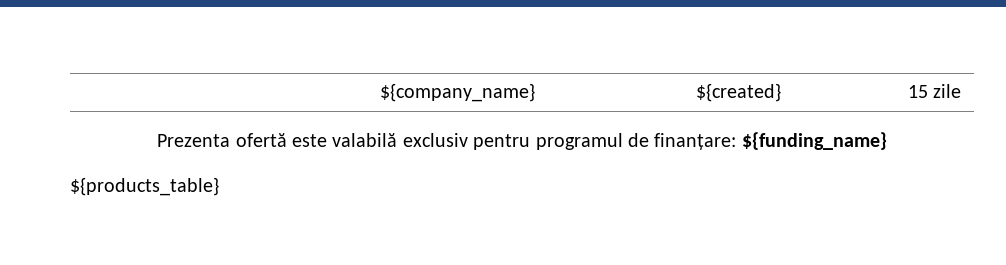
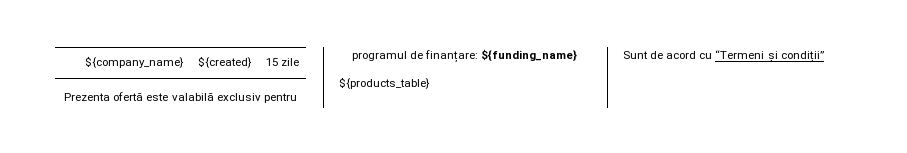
(219, 186) none -> [623,50,824,63] // Sunt de acord cu “Termeni și condiții”

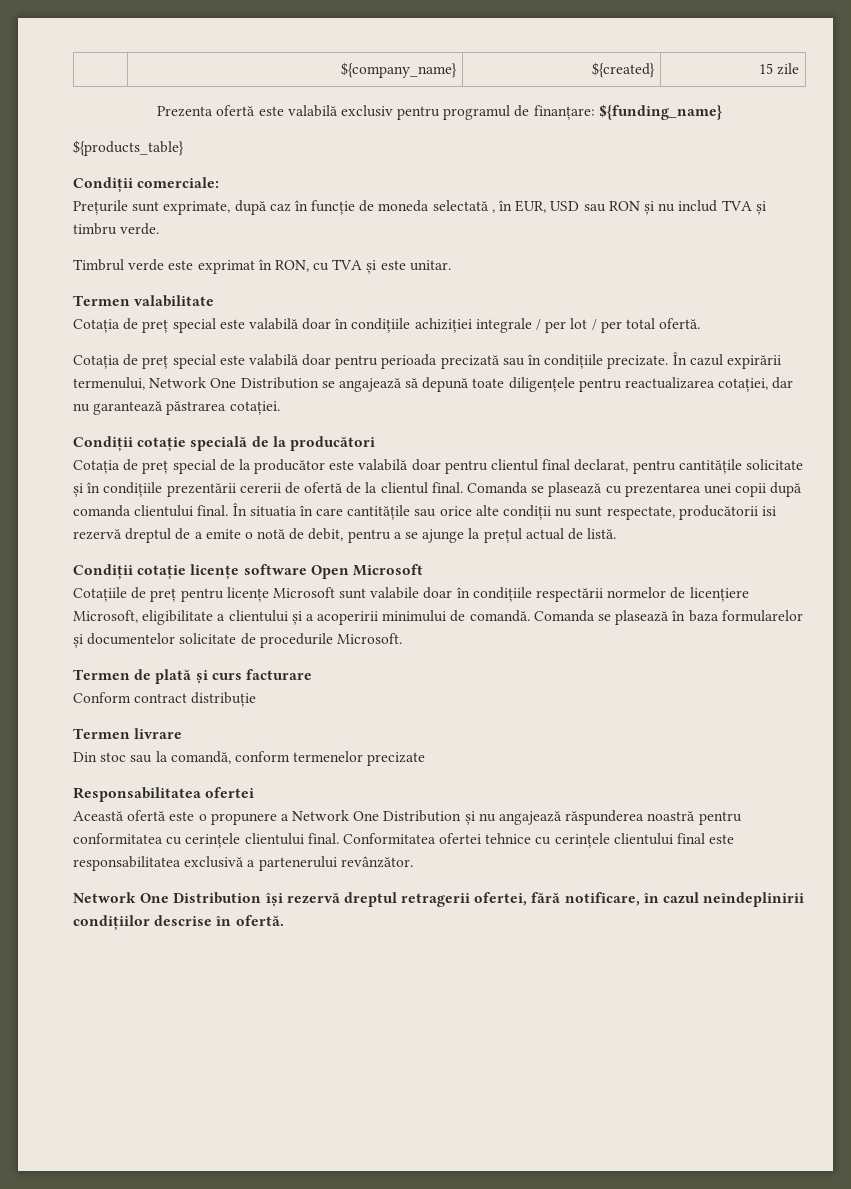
[623,50,824,63] Sunt de acord cu “Termeni și condiții” -> [73,177,220,192] [73,200,766,215] [73,223,160,235] [73,259,451,274] [73,295,215,307] [73,318,701,333] [73,352,781,369] [73,377,794,392] [73,401,280,415] [73,436,375,451] [73,459,803,474] [73,482,803,497] [73,503,776,520] [73,528,617,543] [73,564,423,579] [73,587,749,602] [73,610,803,625] [73,633,402,648] [73,669,312,684] [73,692,257,707] [73,728,183,739] [73,751,426,766] [73,787,255,802] [73,810,742,825] [73,833,735,848] [73,856,413,871] [73,892,805,907] [73,915,284,930] Condiții comerciale: // Prețurile sunt exprimate, după caz în funcție de moneda selectată , în EUR, USD sau RON și nu includ TVA și timbru verde. // Timbrul verde este exprimat în RON, cu TVA și este unitar. // Termen valabilitate // Cotația de preț special este valabilă doar în condițiile achiziției integrale / per lot / per total ofertă. // Cotația de preț special este valabilă doar pentru perioada precizată sau în condițiile precizate. În cazul expirării termenului, Network One Distribution se angajează să depună toate diligențele pentru reactualizarea cotației, dar nu garantează păstrarea cotației. // Condiții cotație specială de la producători // Cotația de preț special de la producător este valabilă doar pentru clientul final declarat, pentru cantitățile solicitate și în condițiile prezentării cererii de ofertă de la clientul final. Comanda se plasează cu prezentarea unei copii după comanda clientului final. În situatia în care cantitățile sau orice alte condiții nu sunt respectate, producătorii isi rezervă dreptul de a emite o notă de debit, pentru a se ajunge la prețul actual de listă. // Condiții cotație licențe software Open Microsoft // Cotațiile de preț pentru licențe Microsoft sunt valabile doar în condițiile respectării normelor de licențiere Microsoft, eligibilitate a clientului și a acoperirii minimului de comandă. Comanda se plasează în baza formularelor și documentelor solicitate de procedurile Microsoft. // Termen de plată și curs facturare // Conform contract distribuție // Termen livrare // Din stoc sau la comandă, conform termenelor precizate // Responsabilitatea ofertei // Această ofertă este o propunere a Network One Distribution și nu angajează răspunderea noastră pentru conformitatea cu cerințele clientului final. Conformitatea ofertei tehnice cu cerințele clientului final este responsabilitatea exclusivă a partenerului revânzător. // Network One Distribution își rezervă dreptul retragerii ofertei, fără notificare, în cazul neîndeplinirii condițiilor descrise în ofertă.

